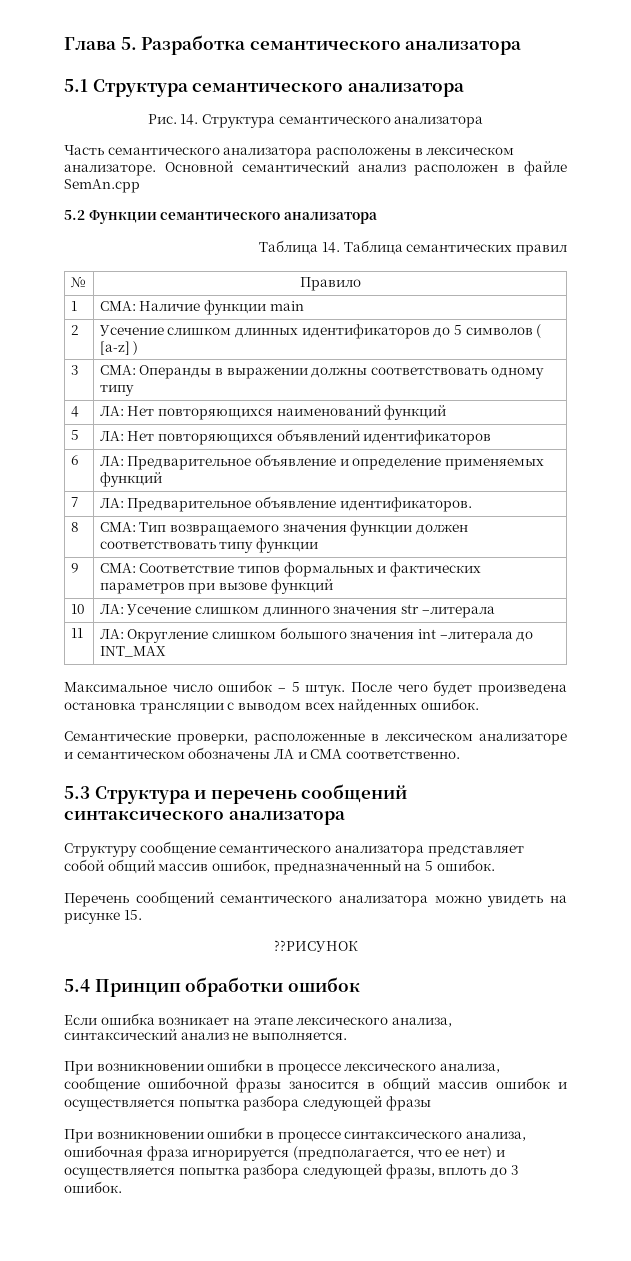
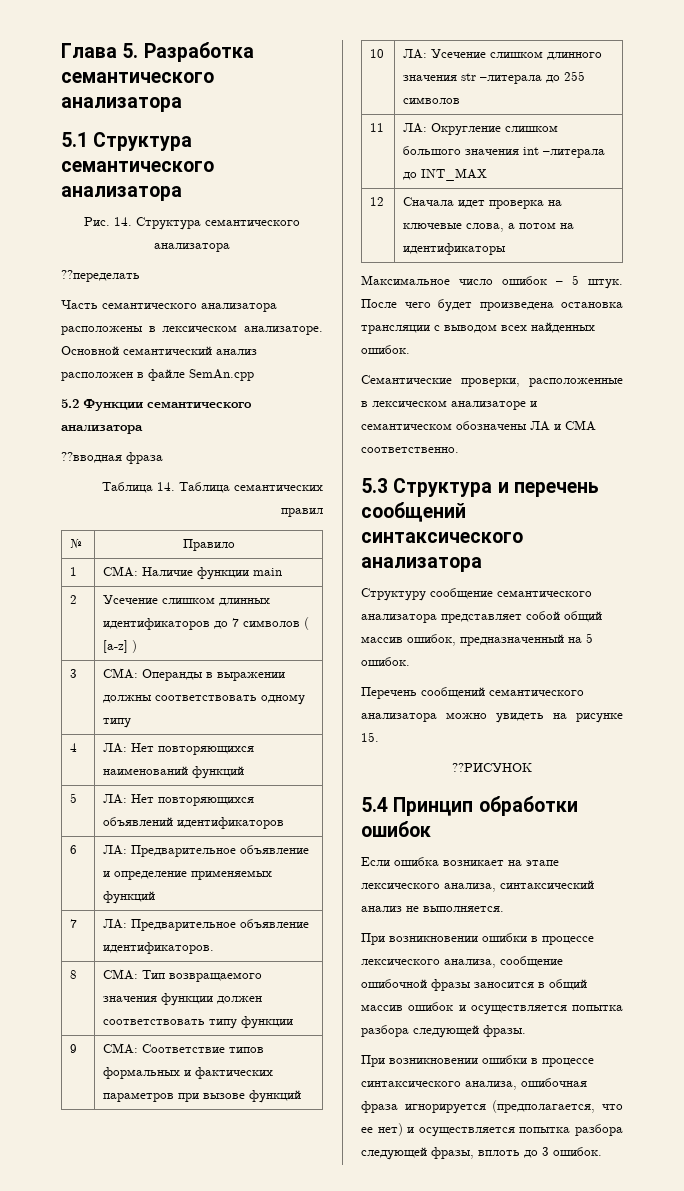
(484, 122) none -> [61,270,140,282] // ??переделать
(377, 218) none -> [61,452,163,464] // ??вводная фраза
[453,325,462,335] 5 -> [232,618,240,627] 7
(495, 612) none -> [546,71,586,83] [403,97,461,104] до 255 символов
(166, 651) none -> [370,197,385,206] [403,197,563,209] [403,222,575,232] [403,243,507,255] // 12 | Сначала идет проверка на ключевые слова, а потом на идентификаторы
[385,1096,431,1111] фразы -> [483,1025,526,1037] фразы.

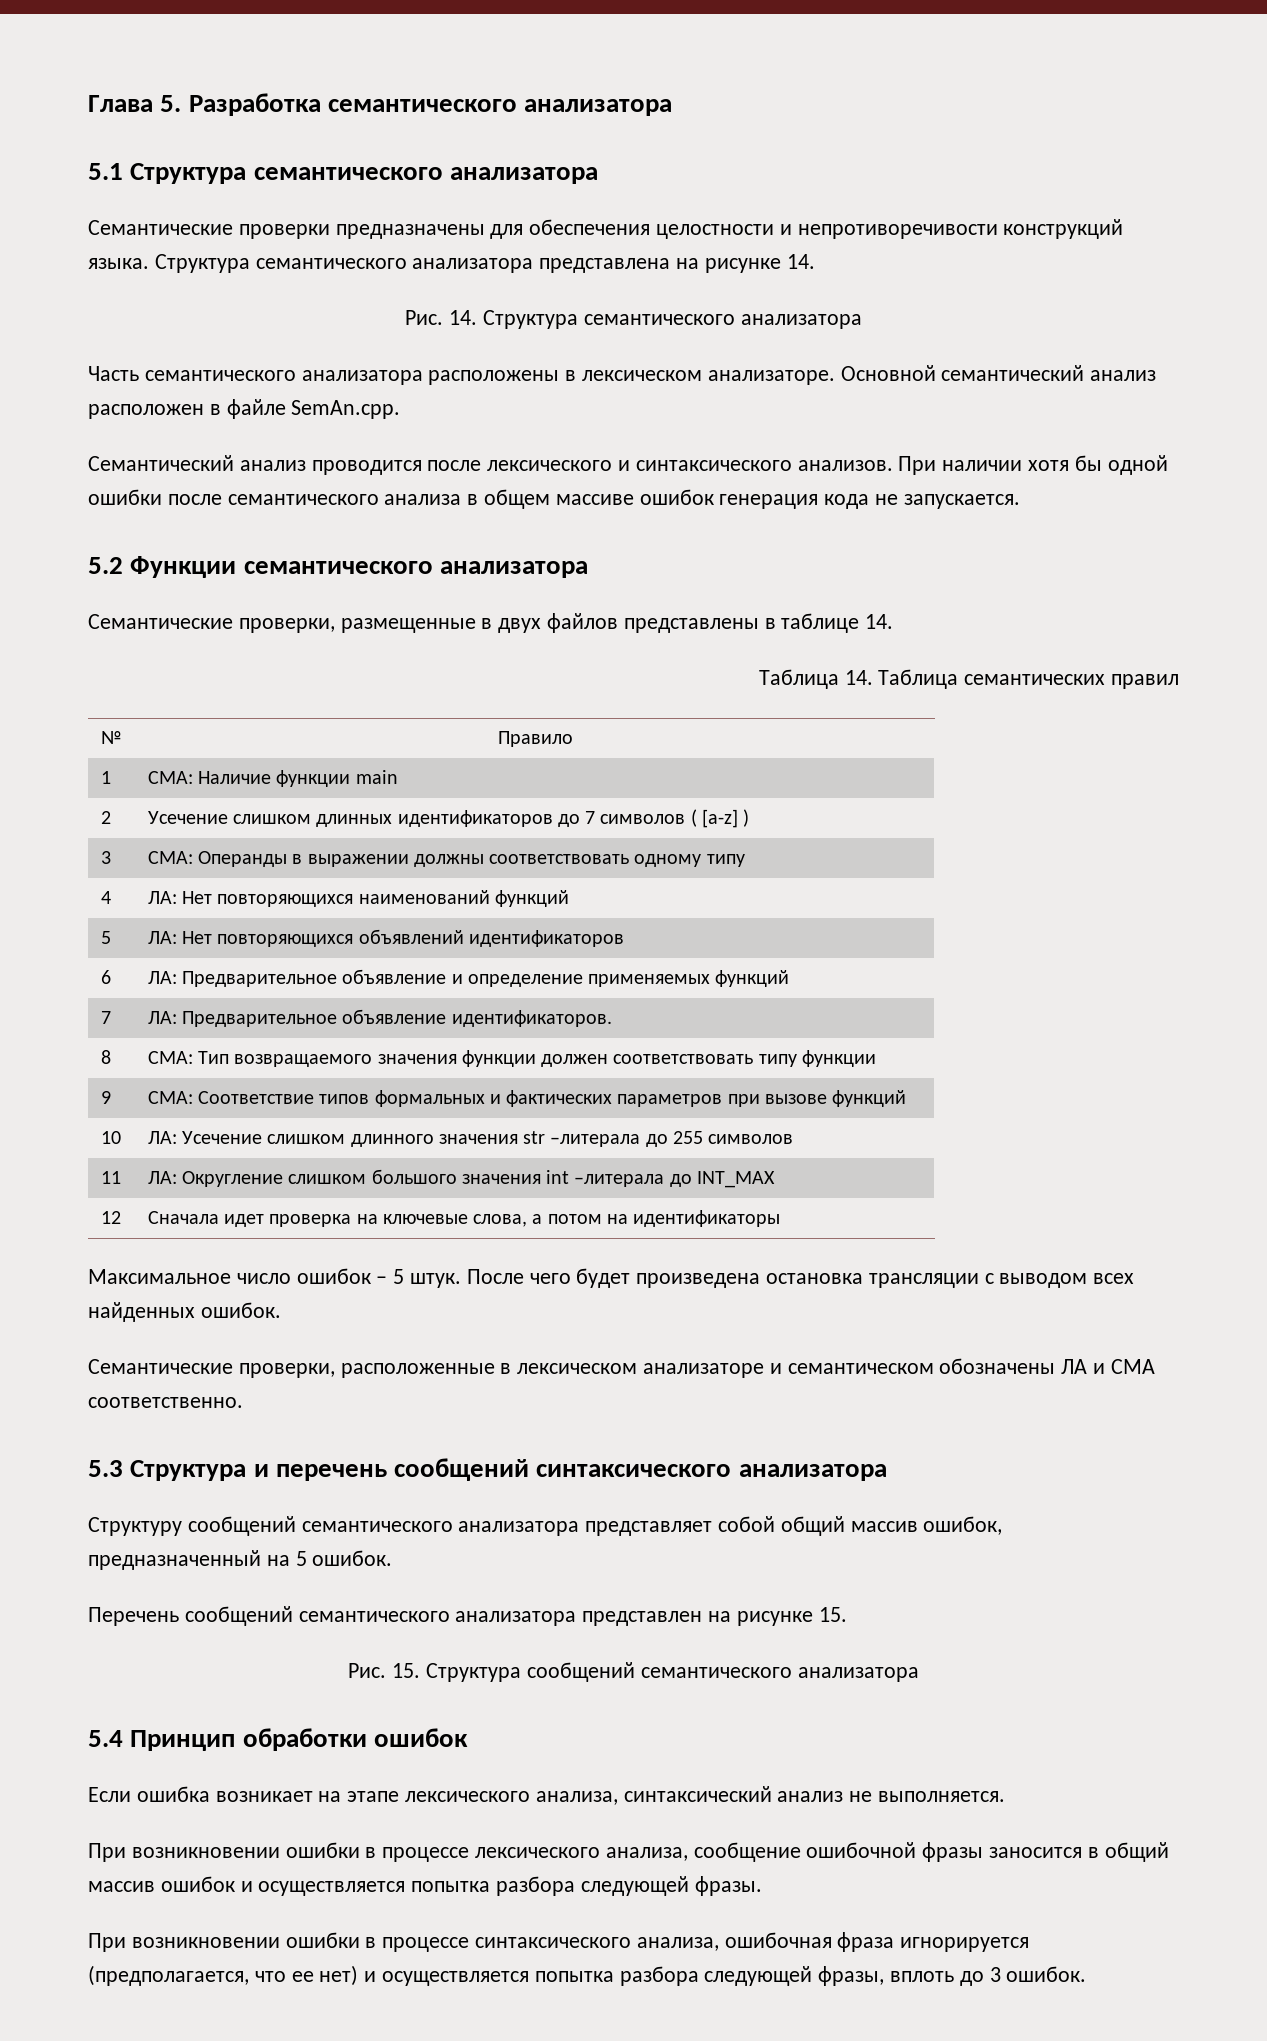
(182, 193) none -> [88,219,1124,239] [88,254,815,273] // Семантические проверки предназначены для обеспечения целостности и непротиворечивости конструкций языка. Структура семантического анализатора представлена на рисунке 14.
[61,270,140,282] // ??переделать -> (862, 321) none
[189,369,254,381] [61,398,252,411] [61,425,143,434] [61,452,163,464] SemAn.cpp // 5.2 Функции семантического анализатора // ??вводная фраза -> [291,400,401,419] [88,455,1168,475] [88,489,1020,509] [88,556,588,578] [88,613,894,633] SemAn.cpp. // Семантический анализ проводится после лексического и синтаксического анализов. При наличии хотя бы одной ошибки после семантического анализа в общем массиве ошибок генерация кода не запускается. // 5.2 Функции семантического анализатора // Семантические проверки, размещенные в двух файлов представлены в таблице 14.
[430,588,493,599] сообщение -> [187,1516,296,1536] сообщений
[446,712,544,723] можно увидеть -> [582,1611,703,1626] представлен
[452,763,532,773] ??РИСУНОК -> [348,1662,919,1682] Рис. 15. Структура сообщений семантического анализатора

